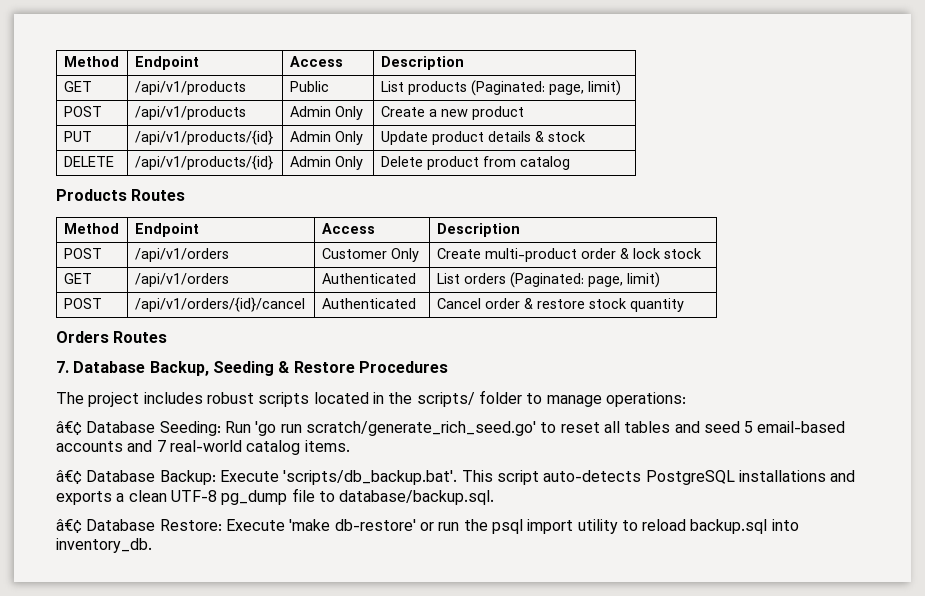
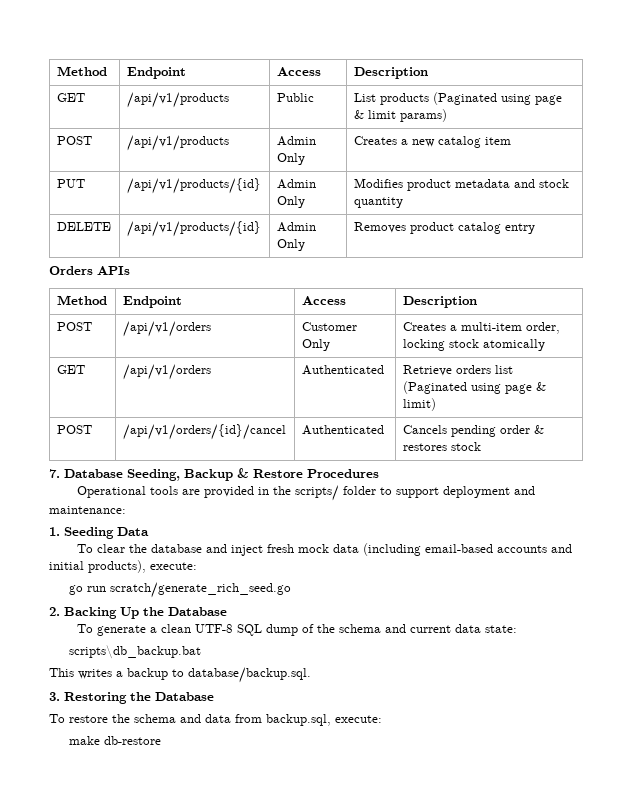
[470,80,621,96] (Paginated: page, limit) -> [432,92,562,105] [353,109,447,122] (Paginated using page & limit params)
[380,106,425,117] Create -> [353,136,397,145] Creates
[471,106,524,120] product -> [437,136,511,148] catalog item
[380,131,586,145] Update product details & stock -> [353,178,569,191] [353,197,403,208] Modifies product metadata and stock quantity
[380,156,570,170] [56,189,186,201] Delete product from catalog // Products Routes -> [353,222,535,234] [49,266,130,275] Removes product catalog entry // Orders APIs
[436,248,702,262] Create multi-product order & lock stock -> [402,322,560,334] [402,339,545,351] Creates a multi-item order, locking stock atomically
[436,272,623,288] List orders (Paginated: page, -> [402,365,513,376] [402,381,546,394] Retrieve orders list (Paginated using page &
[436,298,684,312] [56,331,168,343] Cancel order & restore stock quantity // Orders Routes -> [402,425,544,437] [402,442,481,451] Cancels pending order & restores stock
[149,361,274,376] Backup, Seeding -> [127,469,233,481] Seeding, Backup
[56,392,369,407] The project includes robust scripts located -> [76,486,254,498] Operational tools are provided
[546,392,686,407] [56,421,846,436] [56,440,350,455] [56,470,856,485] [56,488,495,505] [56,519,799,534] [56,538,152,553] manage operations: // â€¢ Database Seeding: Run 'go run scratch/generate_rich_seed.go' to reset all tables and seed 5 email-based accounts and 7 real-world catalog items. // â€¢ Database Backup: Execute 'scripts/db_backup.bat'. This script auto-detects PostgreSQL installations and exports a clean UTF-8 pg_dump file to database/backup.sql. // â€¢ Database Restore: Execute 'make db-restore' or run the psql import utility to reload backup.sql into inventory_db. -> [395,486,535,498] [49,506,126,514] [49,527,149,539] [76,543,572,556] [49,560,197,573] [68,582,291,598] [49,607,227,619] [76,624,517,636] [68,645,201,659] [49,667,311,683] [49,692,214,704] [49,714,382,726] [68,736,161,745] support deployment and maintenance: // 1. Seeding Data // To clear the database and inject fresh mock data (including email-based accounts and initial products), execute: // go run scratch/generate_rich_seed.go // 2. Backing Up the Database // To generate a clean UTF-8 SQL dump of the schema and current data state: // scripts\db_backup.bat // This writes a backup to database/backup.sql. // 3. Restoring the Database // To restore the schema and data from backup.sql, execute: // make db-restore

